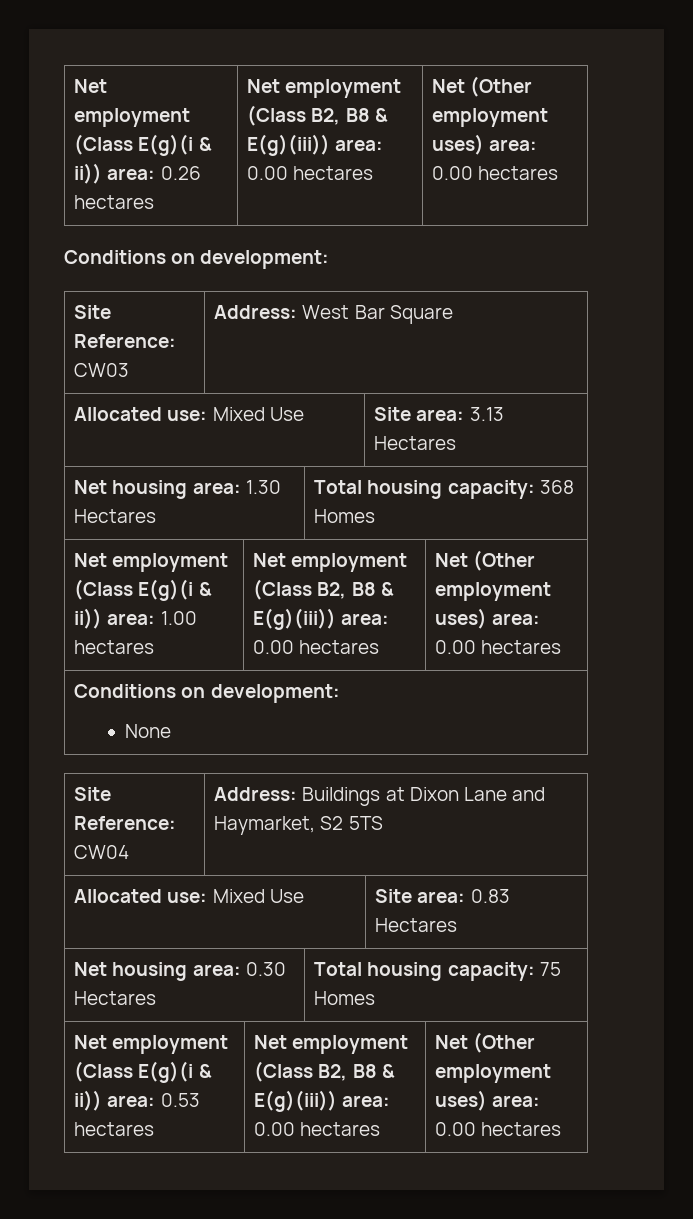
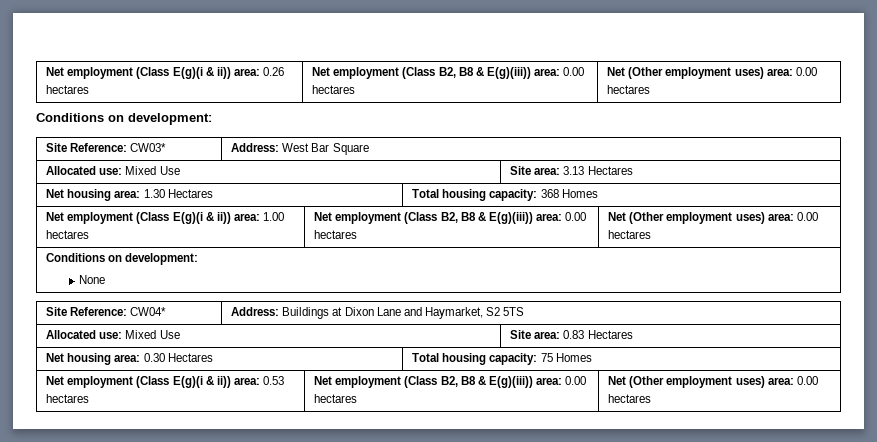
[74,363,130,377] CW03 -> [130,143,167,152] CW03*
[74,845,130,859] CW04 -> [130,307,167,316] CW04*

